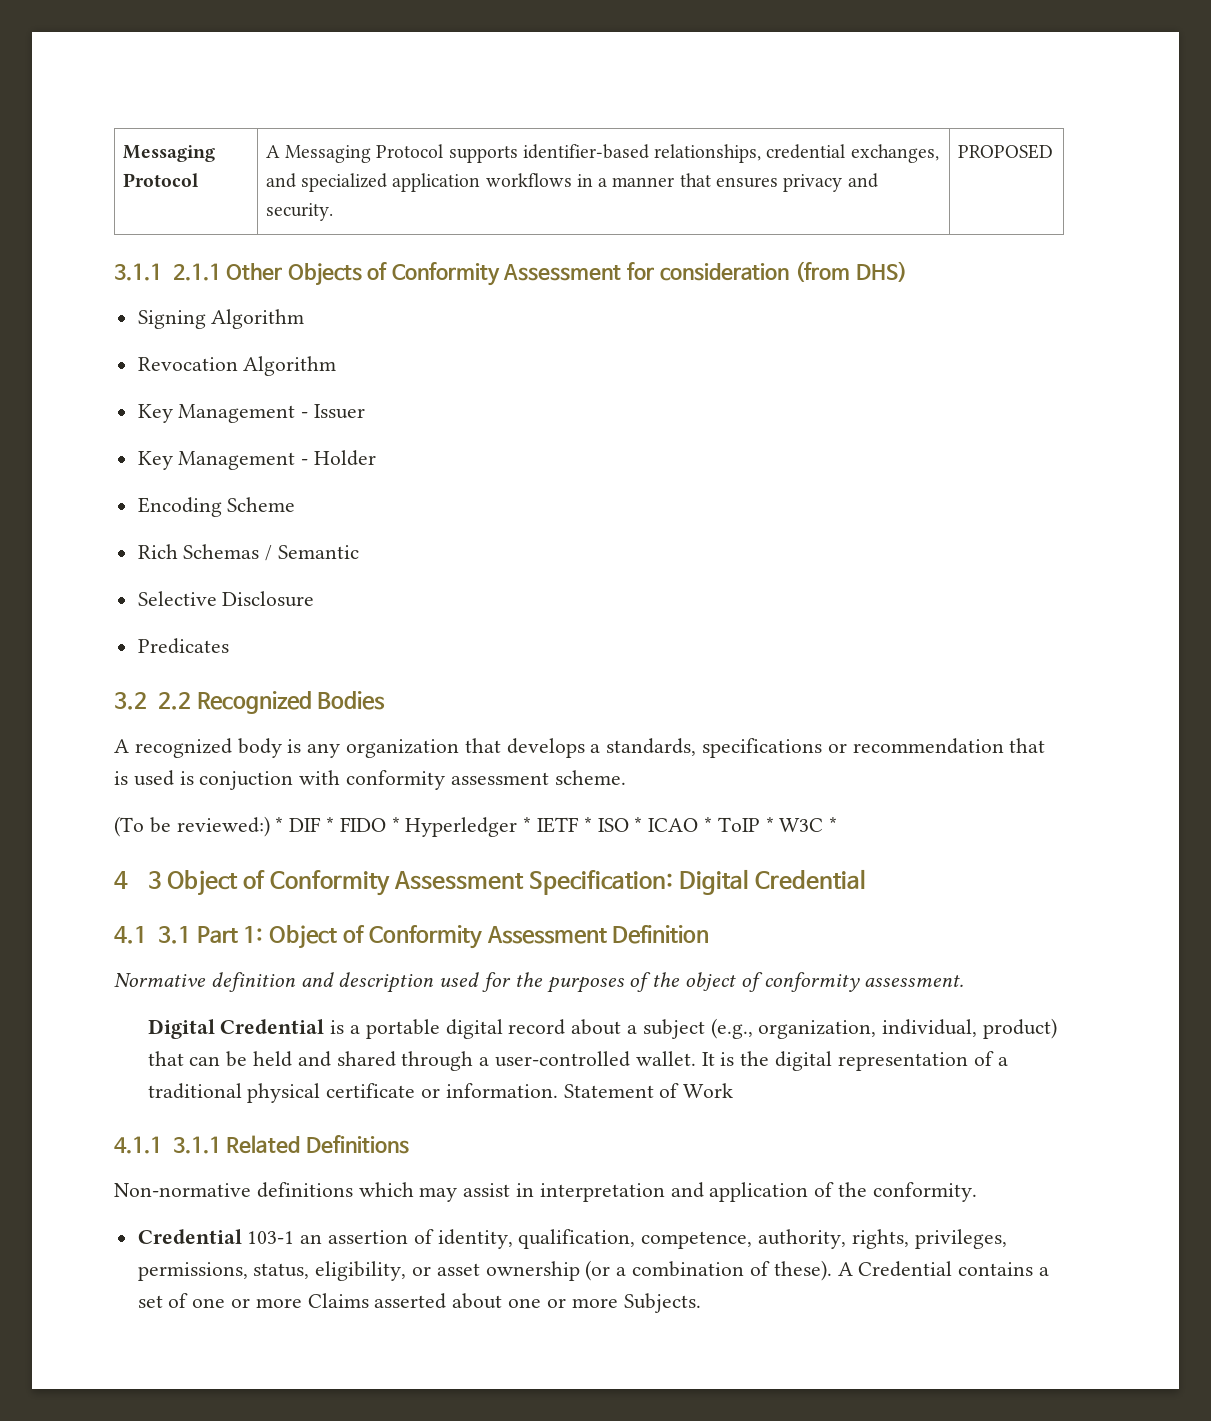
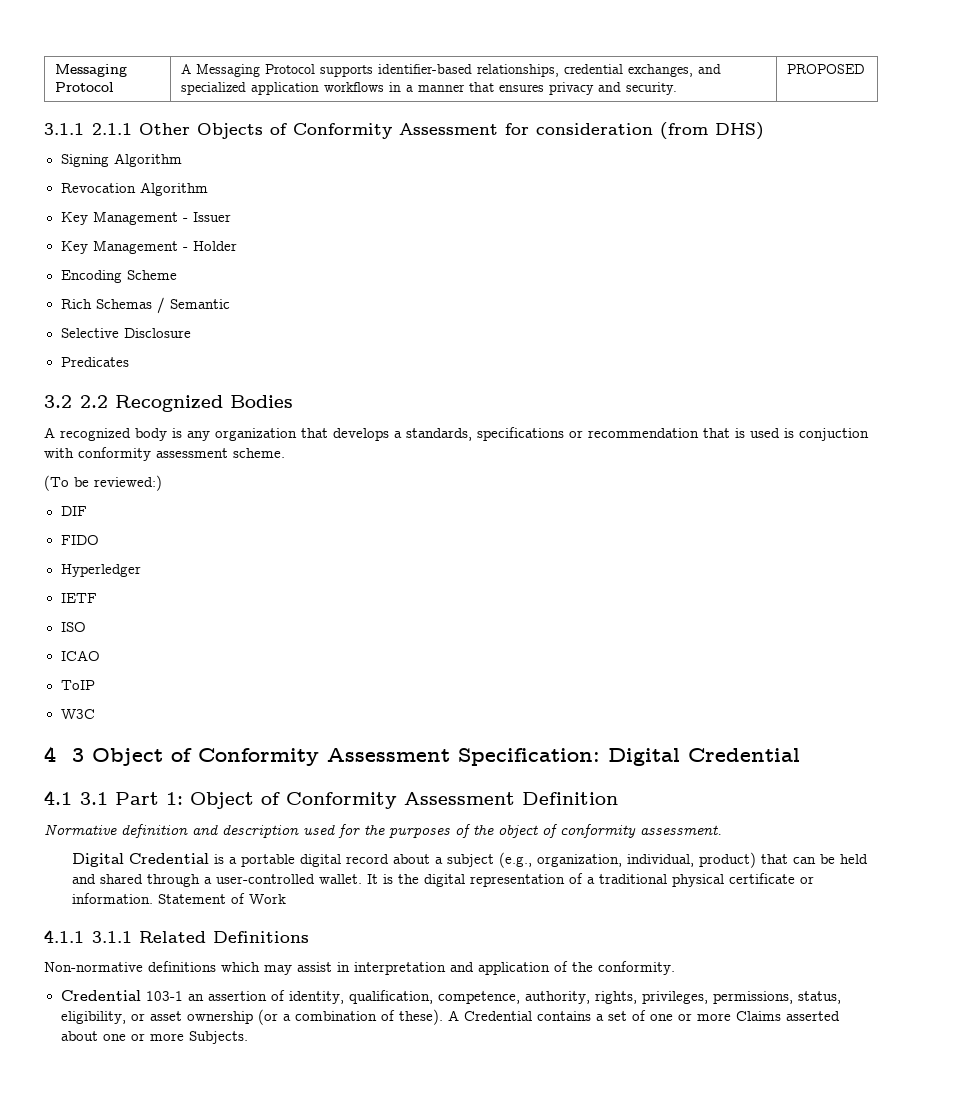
[275,817,284,832] * -> (162, 483) //
[326,817,335,832] * -> (87, 511) //
[391,817,400,832] * -> (99, 540) //
[523,817,532,832] * -> (141, 570) //
[583,817,592,832] * -> (97, 598) //
[634,817,643,832] * -> (86, 627) //
[704,817,713,832] * -> (100, 655) //
[765,817,774,832] * -> (95, 685) //
[829,817,838,832] * -> (95, 714) none

